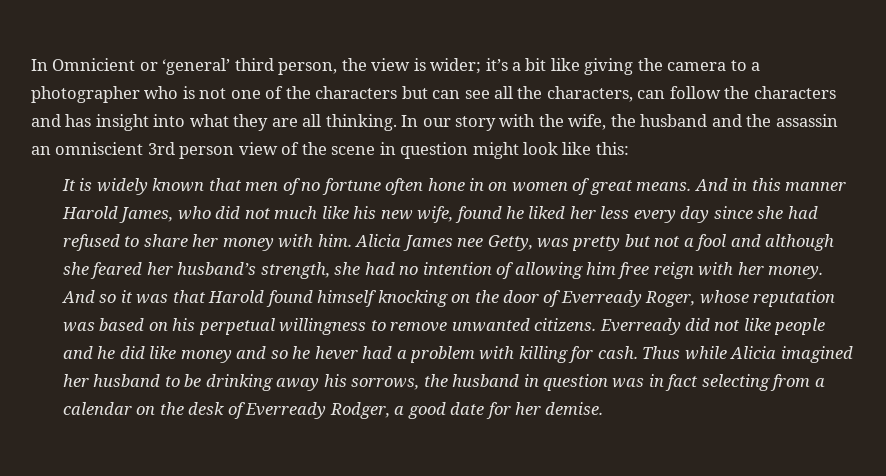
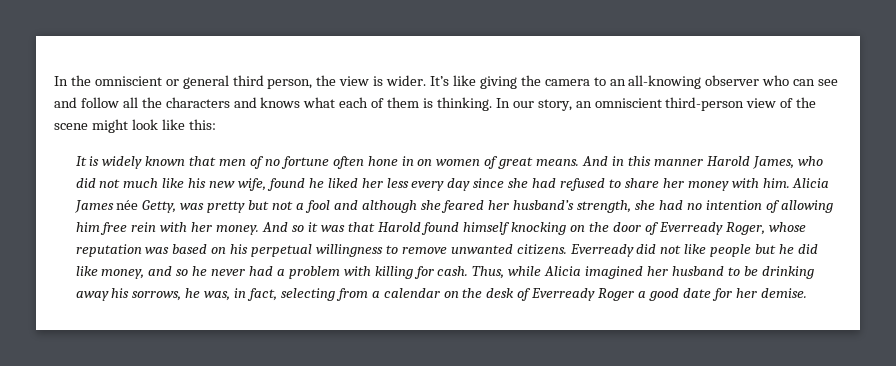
[31,58,231,75] In Omnicient or ‘general’ -> [54,75,229,89] In the omniscient or general
[430,58,547,74] wider; it’s a bit -> [386,75,450,86] wider. It’s
[751,62,761,71] [31,86,836,103] [31,114,838,131] [31,142,235,159] a photographer who is not one of the characters but can see all the characters, can follow the characters and has insight into what they are all thinking. In our story with the wife, the husband and the assassin an omniscient 3rd person -> [609,75,839,89] [54,97,745,111] an all-knowing observer who can see and follow all the characters and knows what each of them is thinking. In our story, an omniscient third-person
[379,142,469,159] in question -> (88, 126) none
[457,238,484,247] nee -> [116,200,139,210] née
[653,262,694,279] reign -> [131,222,157,232] rein
[63,346,94,359] and -> [755,244,777,254] but
[180,350,232,363] money -> [101,269,145,279] money,
[314,346,358,360] hever -> [211,269,246,276] never
[642,346,681,359] Thus -> [472,266,505,279] Thus,
[423,374,699,391] the husband in question was in fact -> [185,288,277,301] he was, in fact,
[329,402,390,419] Rodger, -> [598,288,635,301] Roger

